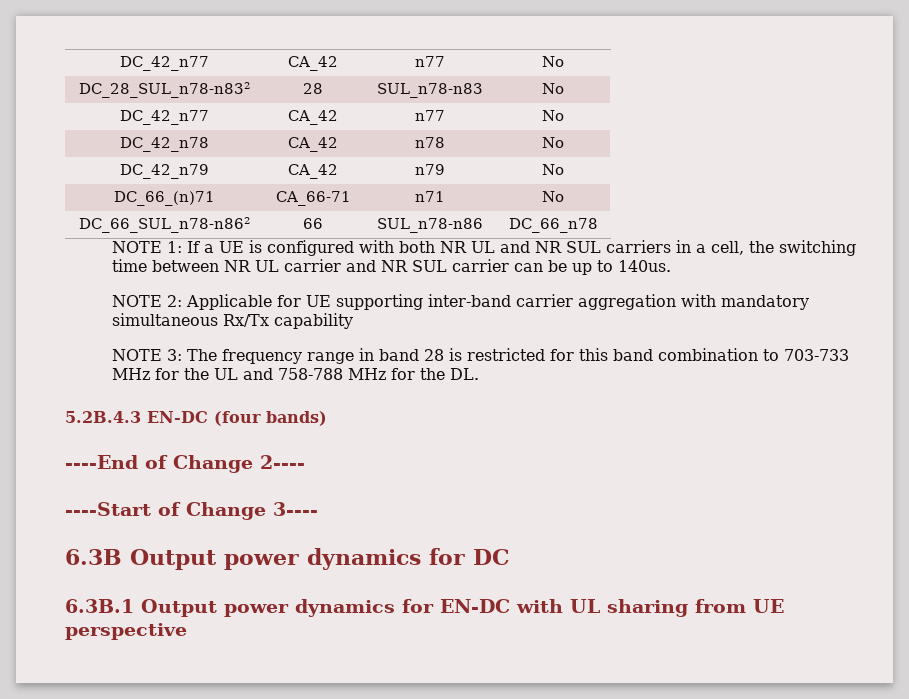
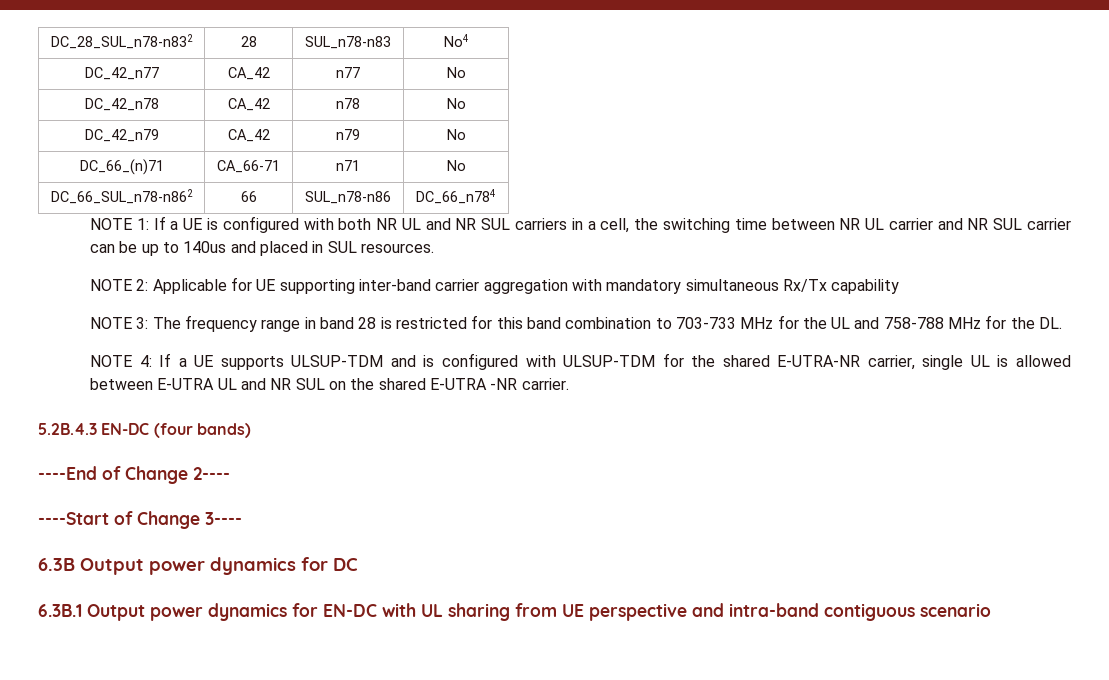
[119,56,209,71] [288,56,338,71] [414,56,445,67] [542,56,564,67] DC_42_n77 | CA_42 | n77 | No // -> (50, 41) none
[542,83,564,94] No -> [443,34,469,47] No4
[508,218,598,233] DC_66_n78 -> [416,189,496,204] DC_66_n784
[617,260,671,272] 140us. -> [183,241,434,256] 140us and placed in SUL resources.
(479, 374) none -> [90,353,1071,370] [90,378,569,390] // NOTE 4: If a UE supports ULSUP-TDM and is configured with ULSUP-TDM for the shared E-UTRA-NR carrier, single UL is allowed between E-UTRA UL and NR SUL on the shared E-UTRA -NR carrier.
(187, 631) none -> [692,603,991,621] and intra-band contiguous scenario

